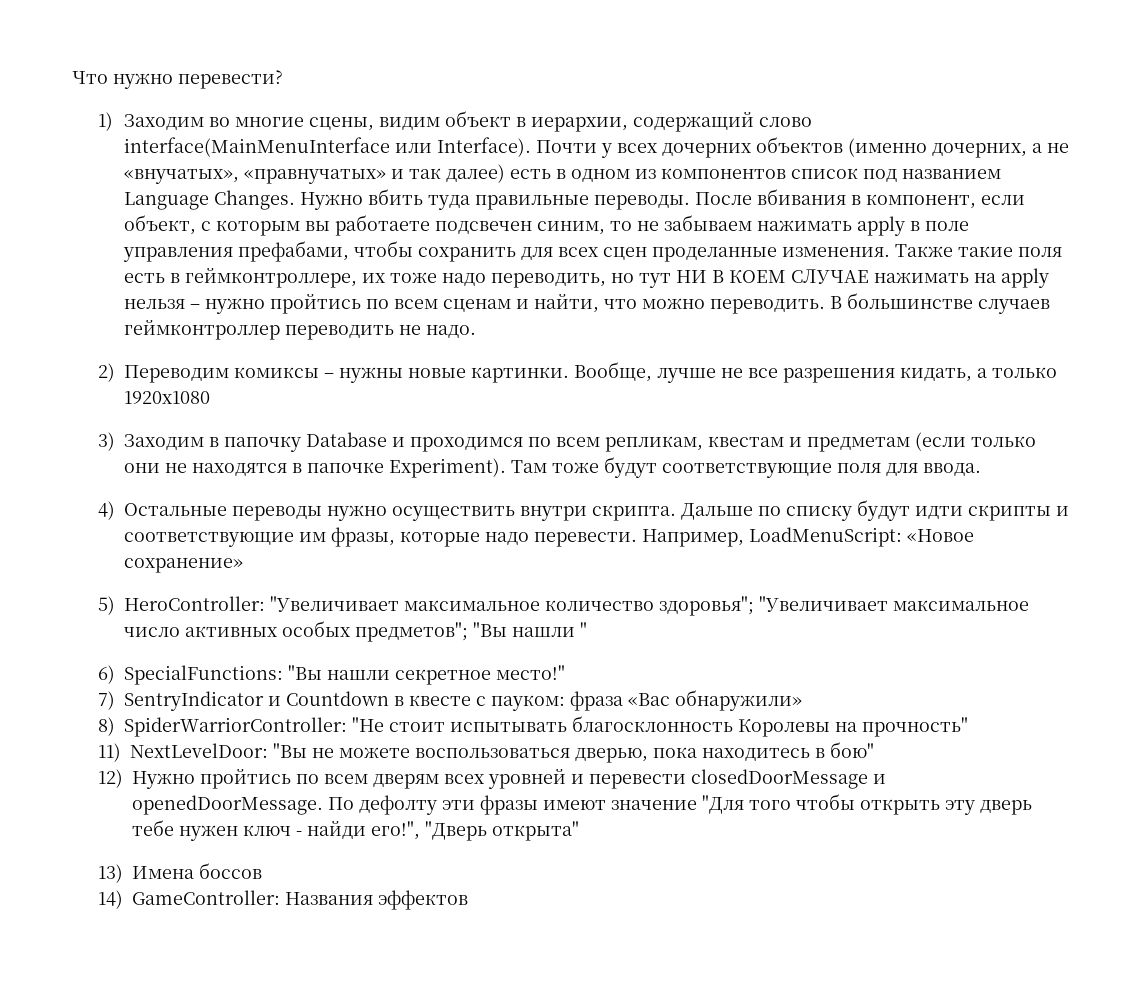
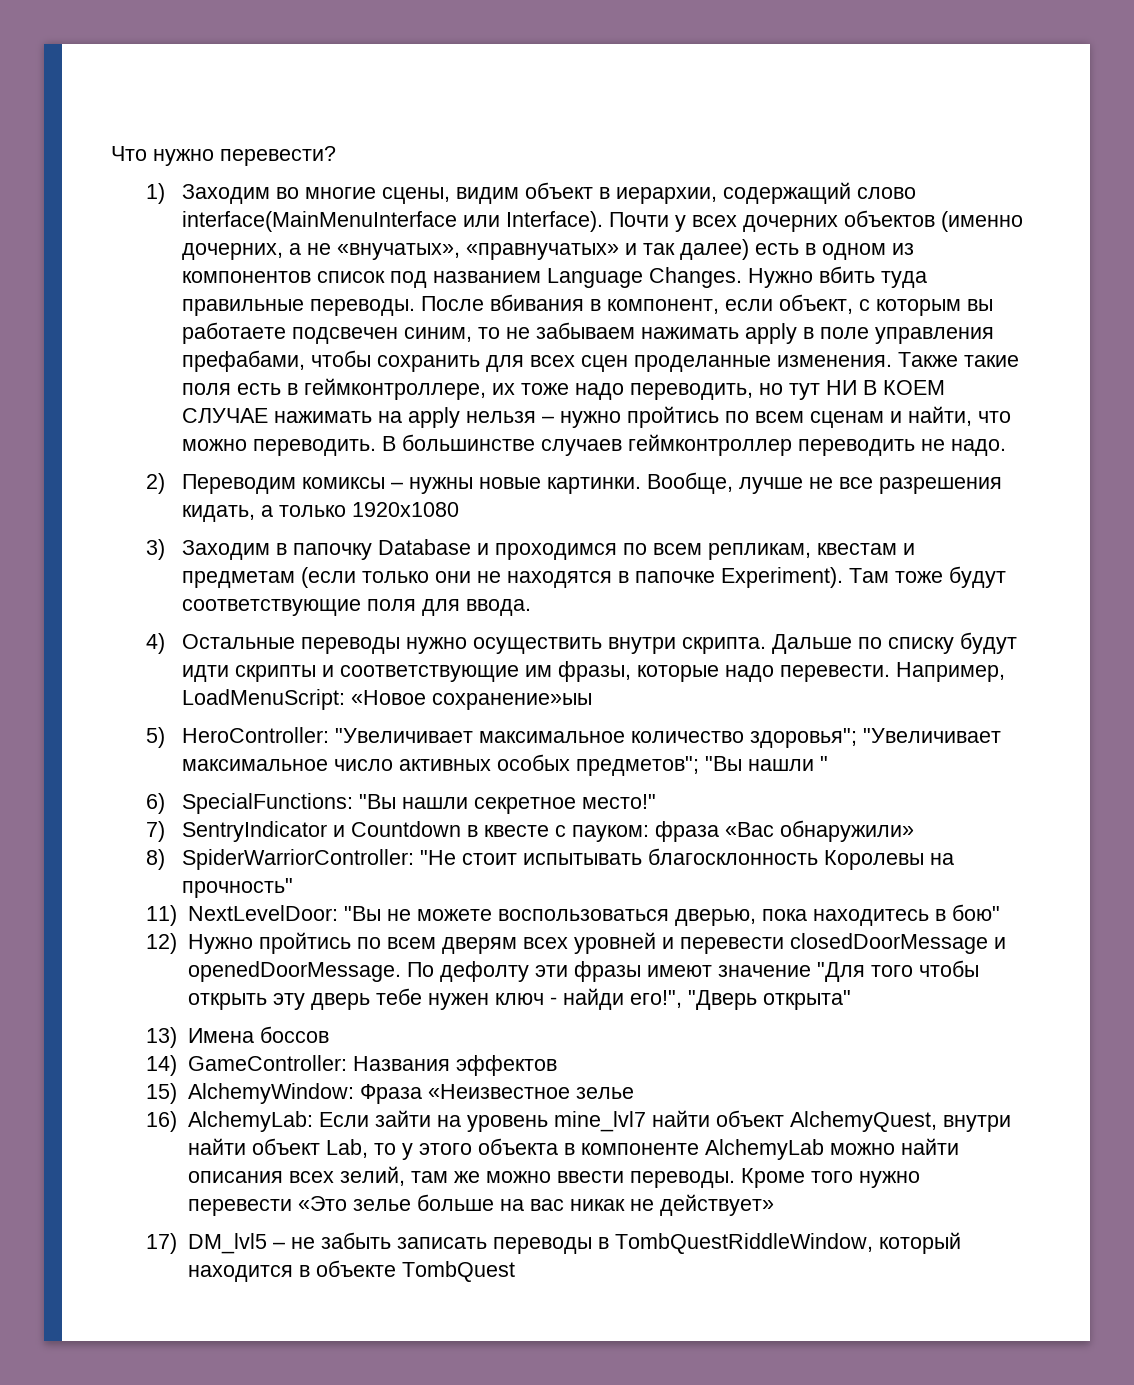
[124,558,244,573] сохранение» -> [431,693,592,710] сохранение»ыы
(469, 900) none -> [146,1083,635,1104] [146,1110,1012,1132] [188,1138,960,1160] [188,1166,921,1188] [188,1194,775,1216] [146,1232,962,1254] [188,1260,516,1282] // 15) AlchemyWindow: Фраза «Неизвестное зелье // 16) AlchemyLab: Если зайти на уровень mine_lvl7 найти объект AlchemyQuest, внутри найти объект Lab, то у этого объекта в компоненте AlchemyLab можно найти описания всех зелий, там же можно ввести переводы. Кроме того нужно перевести «Это зелье больше на вас никак не действует» // 17) DM_lvl5 – не забыть записать переводы в TombQuestRiddleWindow, который находится в объекте TombQuest

